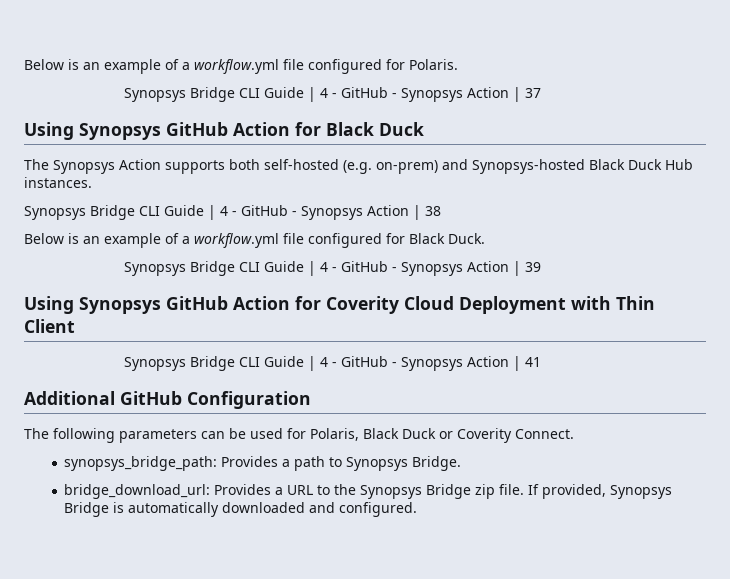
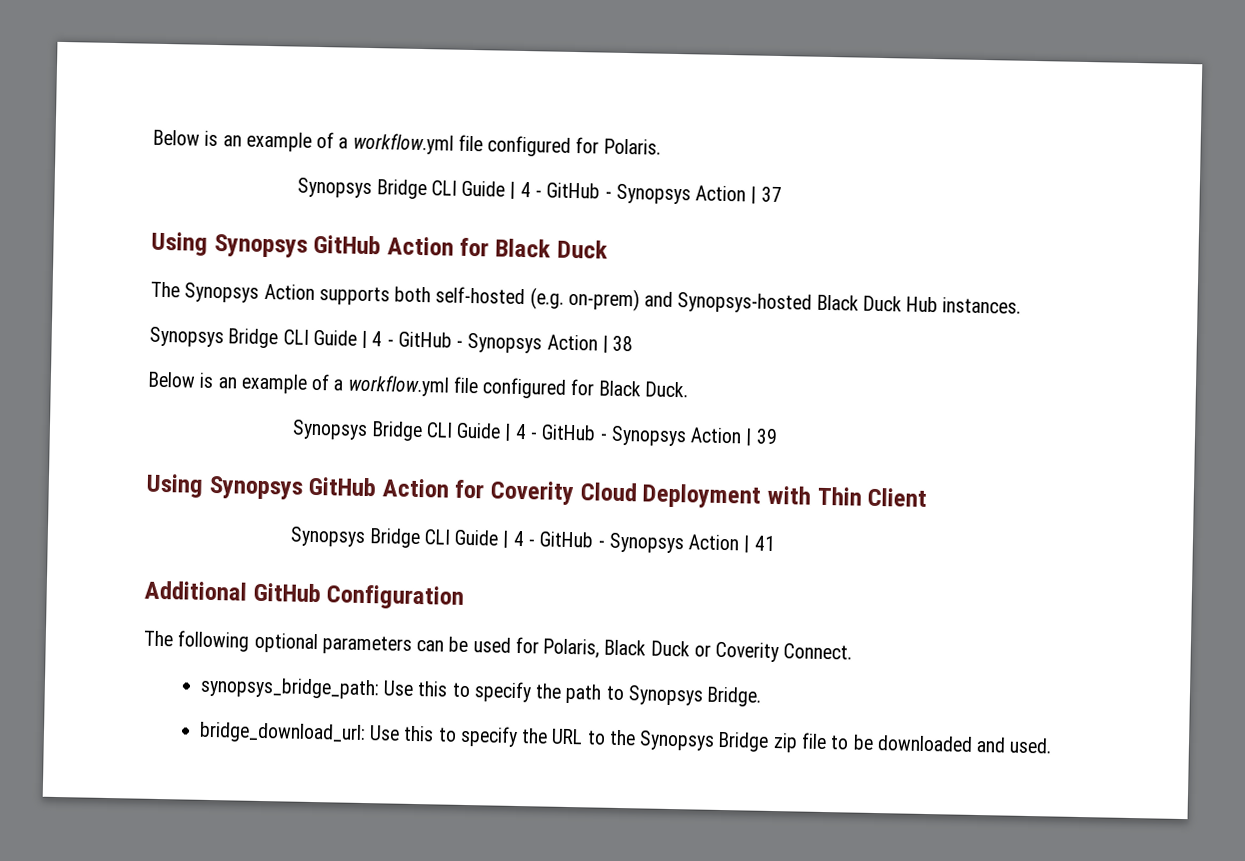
(115, 435) none -> [253,632,318,654] optional
[221,456,291,467] Provides a -> [383,680,563,703] Use this to specify the
[214,484,284,495] Provides a -> [369,725,549,747] Use this to specify the
[499,484,673,499] [64,502,220,517] file. If provided, Synopsys Bridge is automatically -> [800,732,874,750] file to be
[339,502,418,517] configured. -> [1009,737,1053,754] used.

